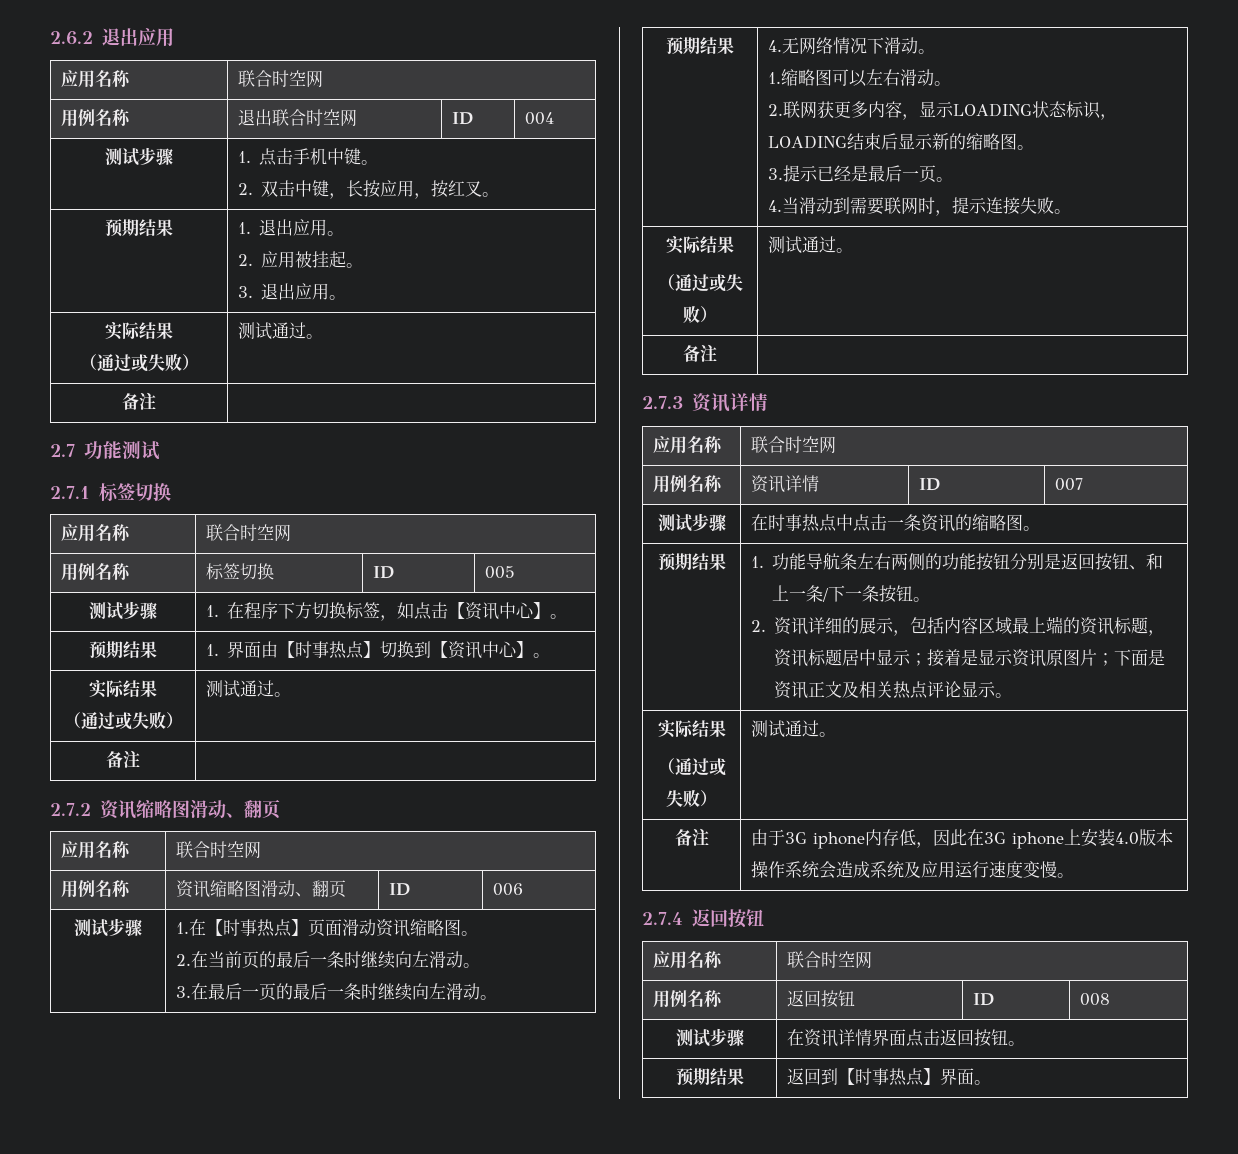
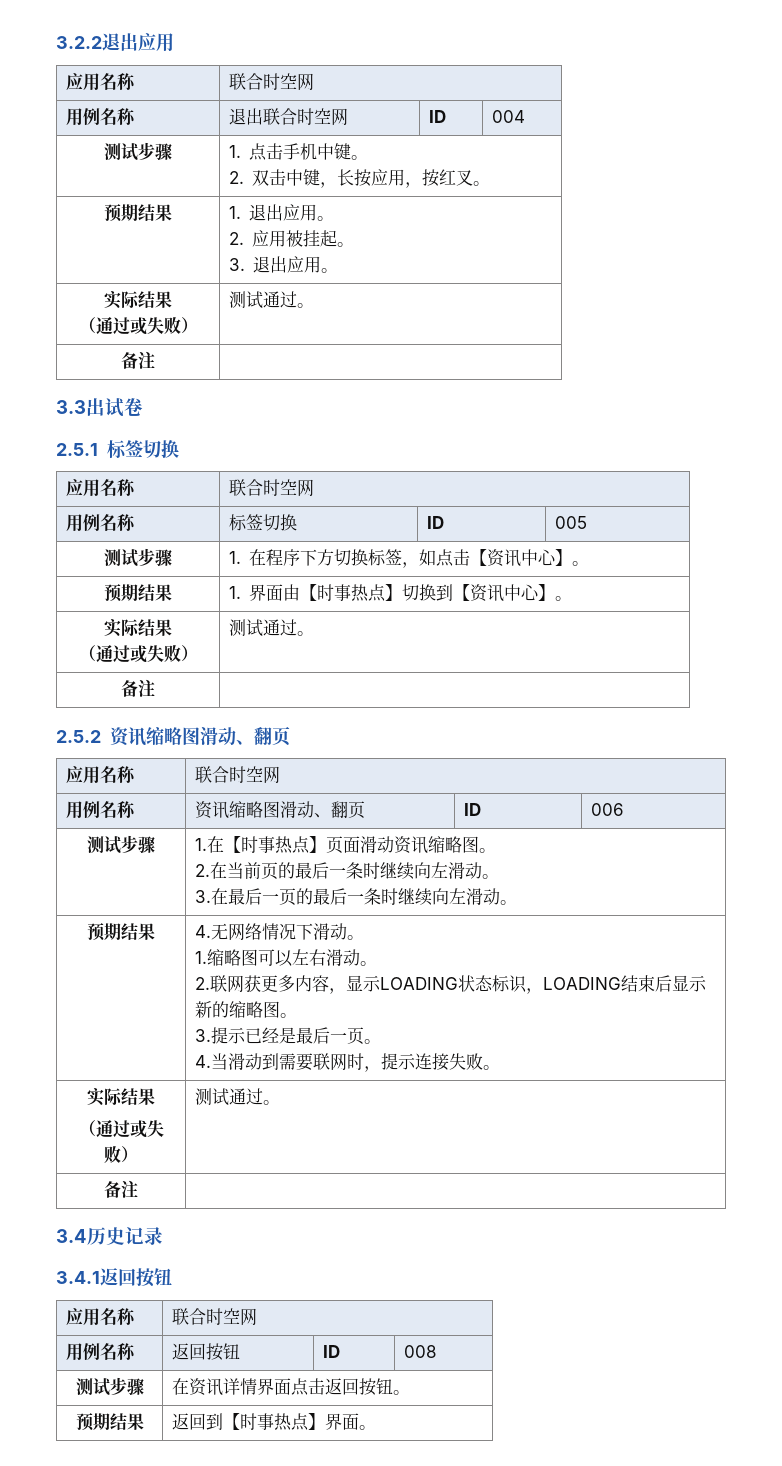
[50,31,93,45] 2.6.2 -> [56,36,102,49] 3.2.2
[50,441,160,460] [50,486,90,499] 2.7功能测试 // 2.7.1 -> [56,398,143,417] [56,443,98,456] 3.3出试卷 // 2.5.1
[50,803,91,816] 2.7.2 -> [56,730,101,743] 2.5.2
[642,393,768,412] [652,436,723,454] [750,436,836,454] [652,475,723,493] [750,475,819,493] [918,478,941,491] [1054,478,1083,491] [657,513,726,532] [750,514,1040,532] [657,553,726,571] [750,553,1164,571] [772,585,931,603] [750,616,1166,636] [774,649,1166,667] [774,681,1013,699] [657,720,726,738] [657,758,726,776] [666,790,717,807] [750,720,836,738] [674,828,709,846] [750,829,1173,849] [750,861,1074,879] [642,912,683,925] 2.7.3资讯详情 // 应用名称 | 联合时空网 // 用例名称 | 资讯详情 | ID | 007 // 测试步骤 | 在时事热点中点击一条资讯的缩略图。 // 预期结果 | 1.功能导航条左右两侧的功能按钮分别是返回按钮、和上一条/下一条按钮。 // 2.资讯详细的展示，包括内容区域最上端的资讯标题，资讯标题居中显示；接着是显示资讯原图片；下面是资讯正文及相关热点评论显示。 // 实际结果 // （通过或失败） | 测试通过。 // 备注 | 由于3G iphone内存低，因此在3G iphone上安装4.0版本操作系统会造成系统及应用运行速度变慢。 // 2.7.4 -> [56,1227,163,1245] [56,1271,100,1284] 3.4历史记录 // 3.4.1

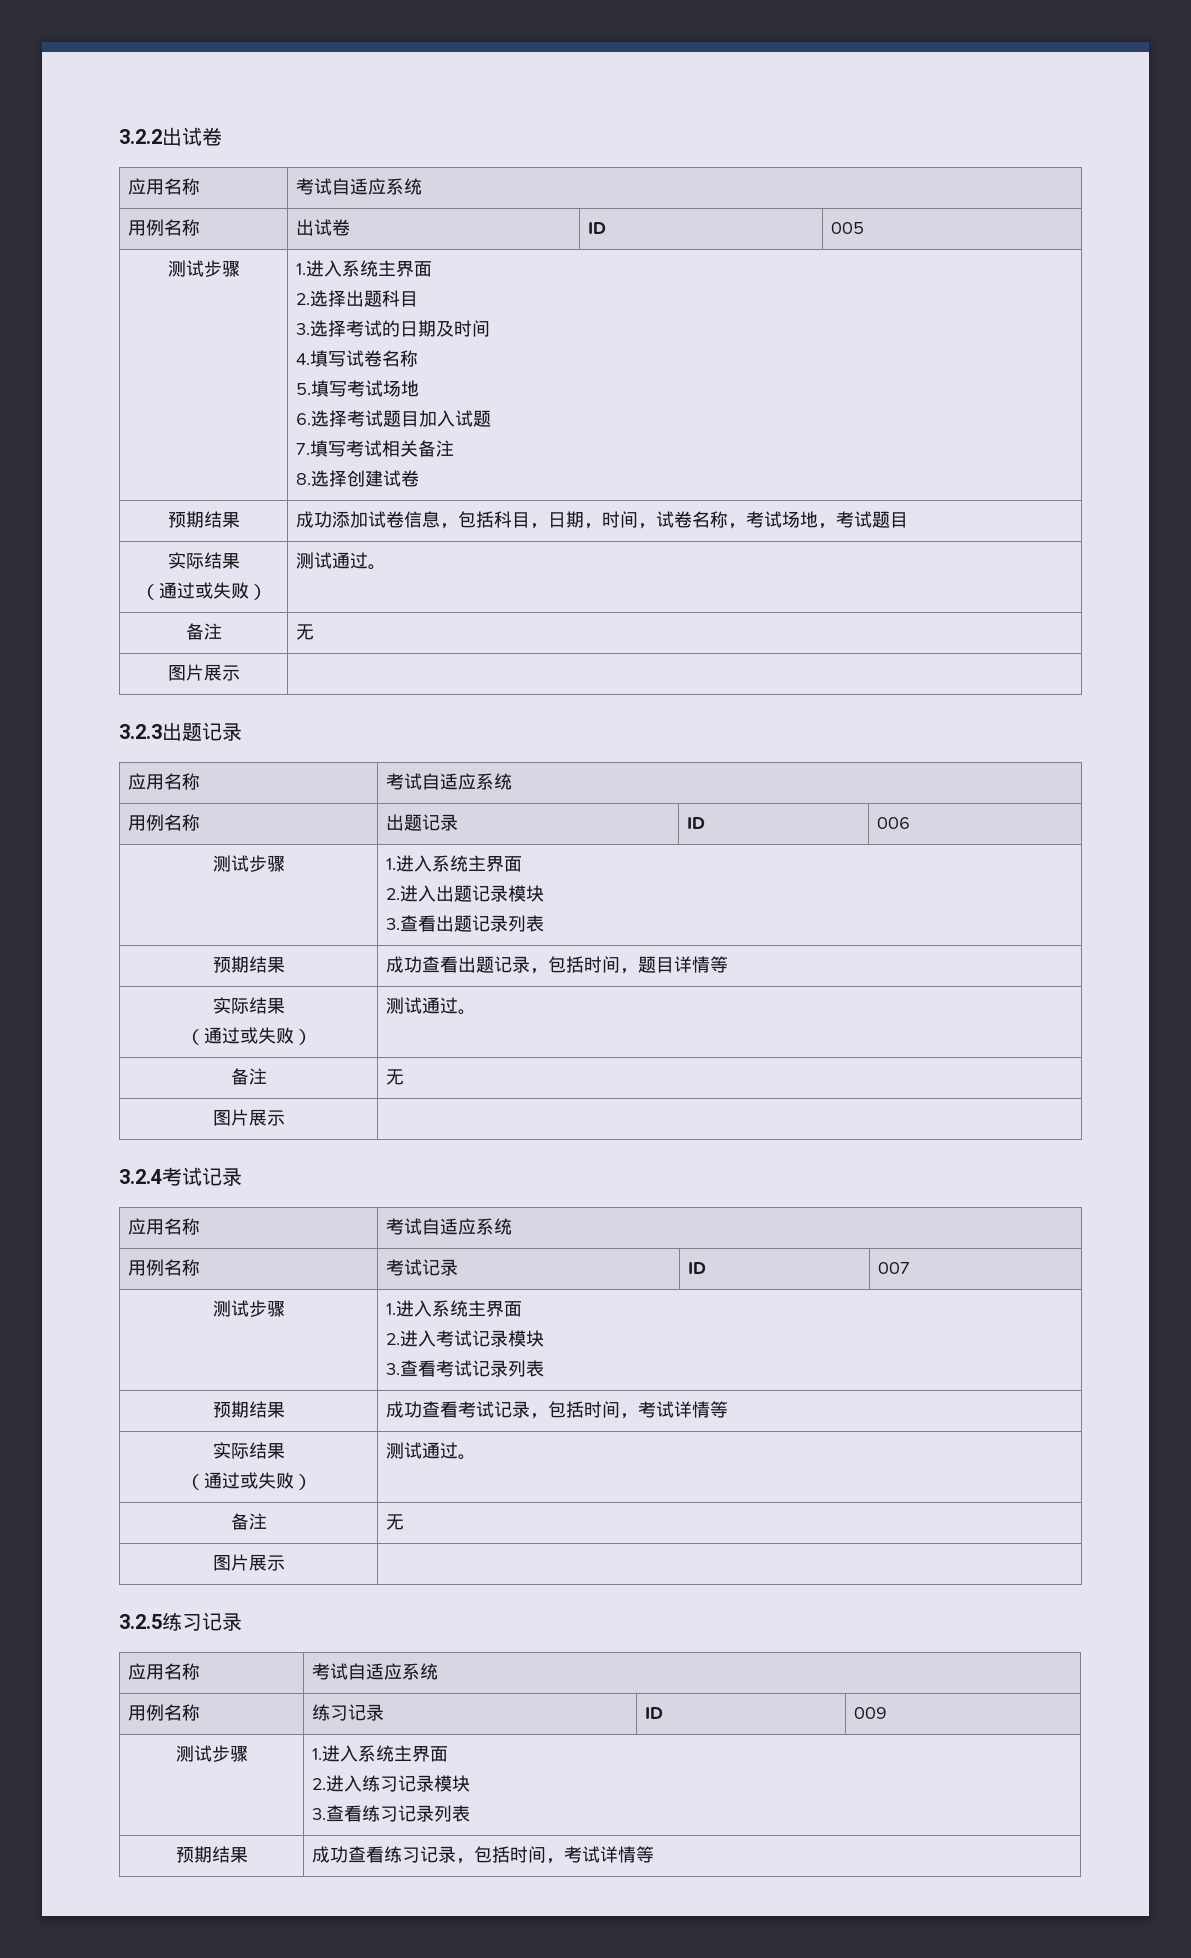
[102,33,174,52] [65,73,136,91] [228,73,314,91] [65,108,136,126] [228,108,348,126] [428,110,446,123] [491,110,525,123] [104,142,172,161] [228,143,369,161] [228,169,491,188] [104,204,172,222] [228,204,335,221] [228,230,355,247] [228,256,339,273] [104,291,172,309] [78,317,198,335] [228,291,314,309] [121,351,155,369] [56,398,143,417] [56,439,179,459] [65,479,136,497] [228,479,314,497] [65,514,136,532] [228,514,297,531] [426,516,444,529] [554,516,587,529] [104,548,172,567] [228,549,590,568] [104,584,172,602] [228,584,573,602] [104,619,172,637] [78,645,198,663] [228,619,314,637] [121,679,155,697] [56,726,290,746] [65,766,136,784] [194,766,280,784] [65,801,136,819] [194,801,365,819] [463,803,481,816] [590,803,624,816] [87,835,155,854] [194,836,496,854] [194,862,499,880] [194,888,517,906] [87,923,155,941] [194,923,364,941] [194,949,377,967] [194,975,707,994] [194,1001,297,1018] [194,1027,381,1045] [194,1053,500,1072] [87,1088,155,1106] [78,1120,164,1138] [104,1146,138,1163] [194,1088,280,1106] [104,1180,138,1198] [56,1227,163,1245] [56,1268,172,1287] [65,1308,136,1326] [171,1308,257,1326] [65,1343,136,1361] [171,1343,240,1361] [322,1345,340,1358] [403,1345,437,1358] [75,1377,144,1396] [171,1378,410,1396] [75,1413,144,1431] [171,1413,376,1431] 退出应用 // 应用名称 | 联合时空网 // 用例名称 | 退出联合时空网 | ID | 004 // 测试步骤 | 1.点击手机中键。 // 2.双击中键，长按应用，按红叉。 // 预期结果 | 1.退出应用。 // 2.应用被挂起。 // 3.退出应用。 // 实际结果 // （通过或失败） | 测试通过。 // 备注 | // 3.3出试卷 // 2.5.1标签切换 // 应用名称 | 联合时空网 // 用例名称 | 标签切换 | ID | 005 // 测试步骤 | 1.在程序下方切换标签，如点击【资讯中心】。 // 预期结果 | 1.界面由【时事热点】切换到【资讯中心】。 // 实际结果 // （通过或失败） | 测试通过。 // 备注 | // 2.5.2资讯缩略图滑动、翻页 // 应用名称 | 联合时空网 // 用例名称 | 资讯缩略图滑动、翻页 | ID | 006 // 测试步骤 | 1.在【时事热点】页面滑动资讯缩略图。 // 2.在当前页的最后一条时继续向左滑动。 // 3.在最后一页的最后一条时继续向左滑动。 // 预期结果 | 4.无网络情况下滑动。 // 1.缩略图可以左右滑动。 // 2.联网获更多内容，显示LOADING状态标识，LOADING结束后显示新的缩略图。 // 3.提示已经是最后一页。 // 4.当滑动到需要联网时，提示连接失败。 // 实际结果 // （通过或失败） | 测试通过。 // 备注 | // 3.4历史记录 // 3.4.1返回按钮 // 应用名称 | 联合时空网 // 用例名称 | 返回按钮 | ID | 008 // 测试步骤 | 在资讯详情界面点击返回按钮。 // 预期结果 | 返回到【时事热点】界面。 -> [162,127,222,146] [127,178,200,195] [295,178,422,195] [127,219,200,236] [295,219,350,236] [587,222,606,234] [830,222,864,234] [167,260,240,277] [295,260,432,277] [295,290,418,307] [295,320,490,337] [295,350,418,367] [295,380,419,397] [295,410,491,427] [295,440,454,457] [295,470,419,487] [167,511,240,528] [295,511,908,529] [167,552,240,569] [140,582,267,600] [295,552,386,570] [185,623,222,640] [295,624,314,640] [167,664,240,681] [119,722,242,741] [127,773,200,790] [385,773,512,790] [127,814,200,831] [385,814,458,831] [686,817,705,829] [876,817,910,829] [212,855,285,872] [385,855,522,872] [385,885,544,902] [385,915,544,932] [212,956,285,973] [385,956,728,974] [212,997,285,1014] [185,1027,312,1045] [385,997,476,1015] [230,1068,267,1085] [385,1069,404,1085] [212,1109,285,1126] [119,1167,242,1186] [127,1218,200,1235] [385,1218,512,1235] [127,1259,200,1276] [385,1259,458,1276] [687,1262,706,1274] [877,1262,910,1274] [212,1300,285,1317] [385,1300,522,1317] [385,1330,544,1347] [385,1360,544,1377] [212,1401,285,1418] [385,1401,728,1419] [212,1442,285,1459] [185,1472,312,1490] [385,1442,476,1460] [230,1513,267,1530] [385,1514,404,1530] [212,1554,285,1571] [119,1612,242,1631] [127,1663,200,1680] [311,1663,438,1680] [127,1704,200,1721] [311,1704,384,1721] [644,1707,663,1719] [853,1707,887,1719] [175,1745,248,1762] [311,1745,448,1762] [311,1775,470,1792] [311,1805,470,1822] [175,1846,248,1863] [311,1846,654,1864] 出试卷 // 应用名称 | 考试自适应系统 // 用例名称 | 出试卷 | ID | 005 // 测试步骤 | 1.进入系统主界面 // 2.选择出题科目 // 3.选择考试的日期及时间 // 4.填写试卷名称 // 5.填写考试场地 // 6.选择考试题目加入试题 // 7.填写考试相关备注 // 8.选择创建试卷 // 预期结果 | 成功添加试卷信息，包括科目，日期，时间，试卷名称，考试场地，考试题目 // 实际结果 // （通过或失败） | 测试通过。 // 备注 | 无 // 图片展示 | // 3.2.3出题记录 // 应用名称 | 考试自适应系统 // 用例名称 | 出题记录 | ID | 006 // 测试步骤 | 1.进入系统主界面 // 2.进入出题记录模块 // 3.查看出题记录列表 // 预期结果 | 成功查看出题记录，包括时间，题目详情等 // 实际结果 // （通过或失败） | 测试通过。 // 备注 | 无 // 图片展示 | // 3.2.4考试记录 // 应用名称 | 考试自适应系统 // 用例名称 | 考试记录 | ID | 007 // 测试步骤 | 1.进入系统主界面 // 2.进入考试记录模块 // 3.查看考试记录列表 // 预期结果 | 成功查看考试记录，包括时间，考试详情等 // 实际结果 // （通过或失败） | 测试通过。 // 备注 | 无 // 图片展示 | // 3.2.5练习记录 // 应用名称 | 考试自适应系统 // 用例名称 | 练习记录 | ID | 009 // 测试步骤 | 1.进入系统主界面 // 2.进入练习记录模块 // 3.查看练习记录列表 // 预期结果 | 成功查看练习记录，包括时间，考试详情等

